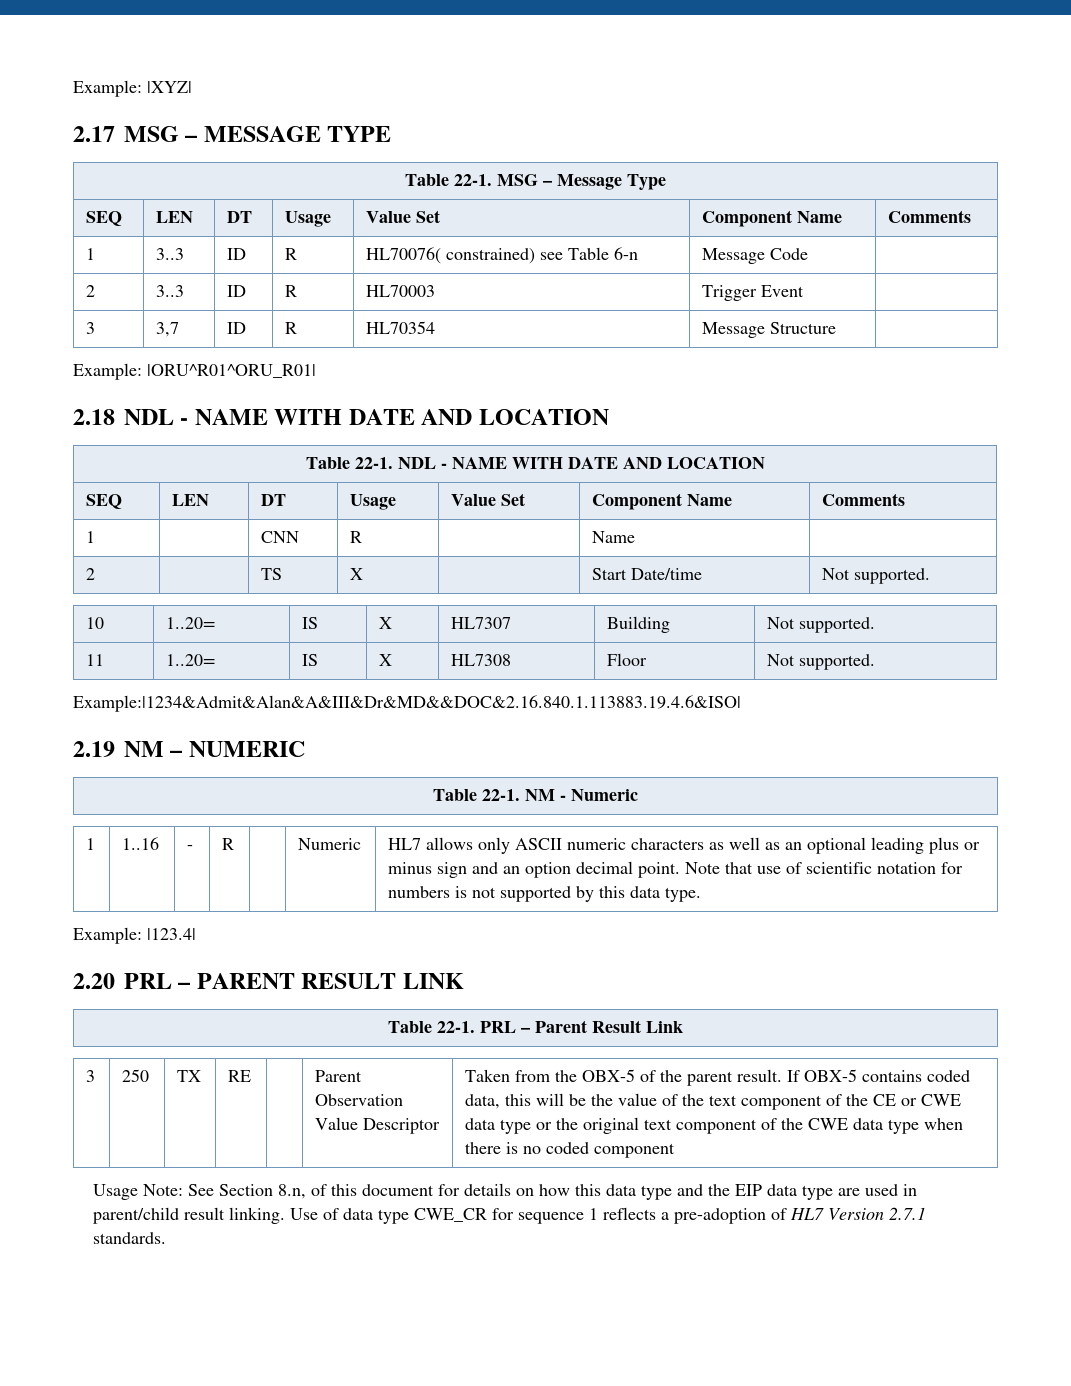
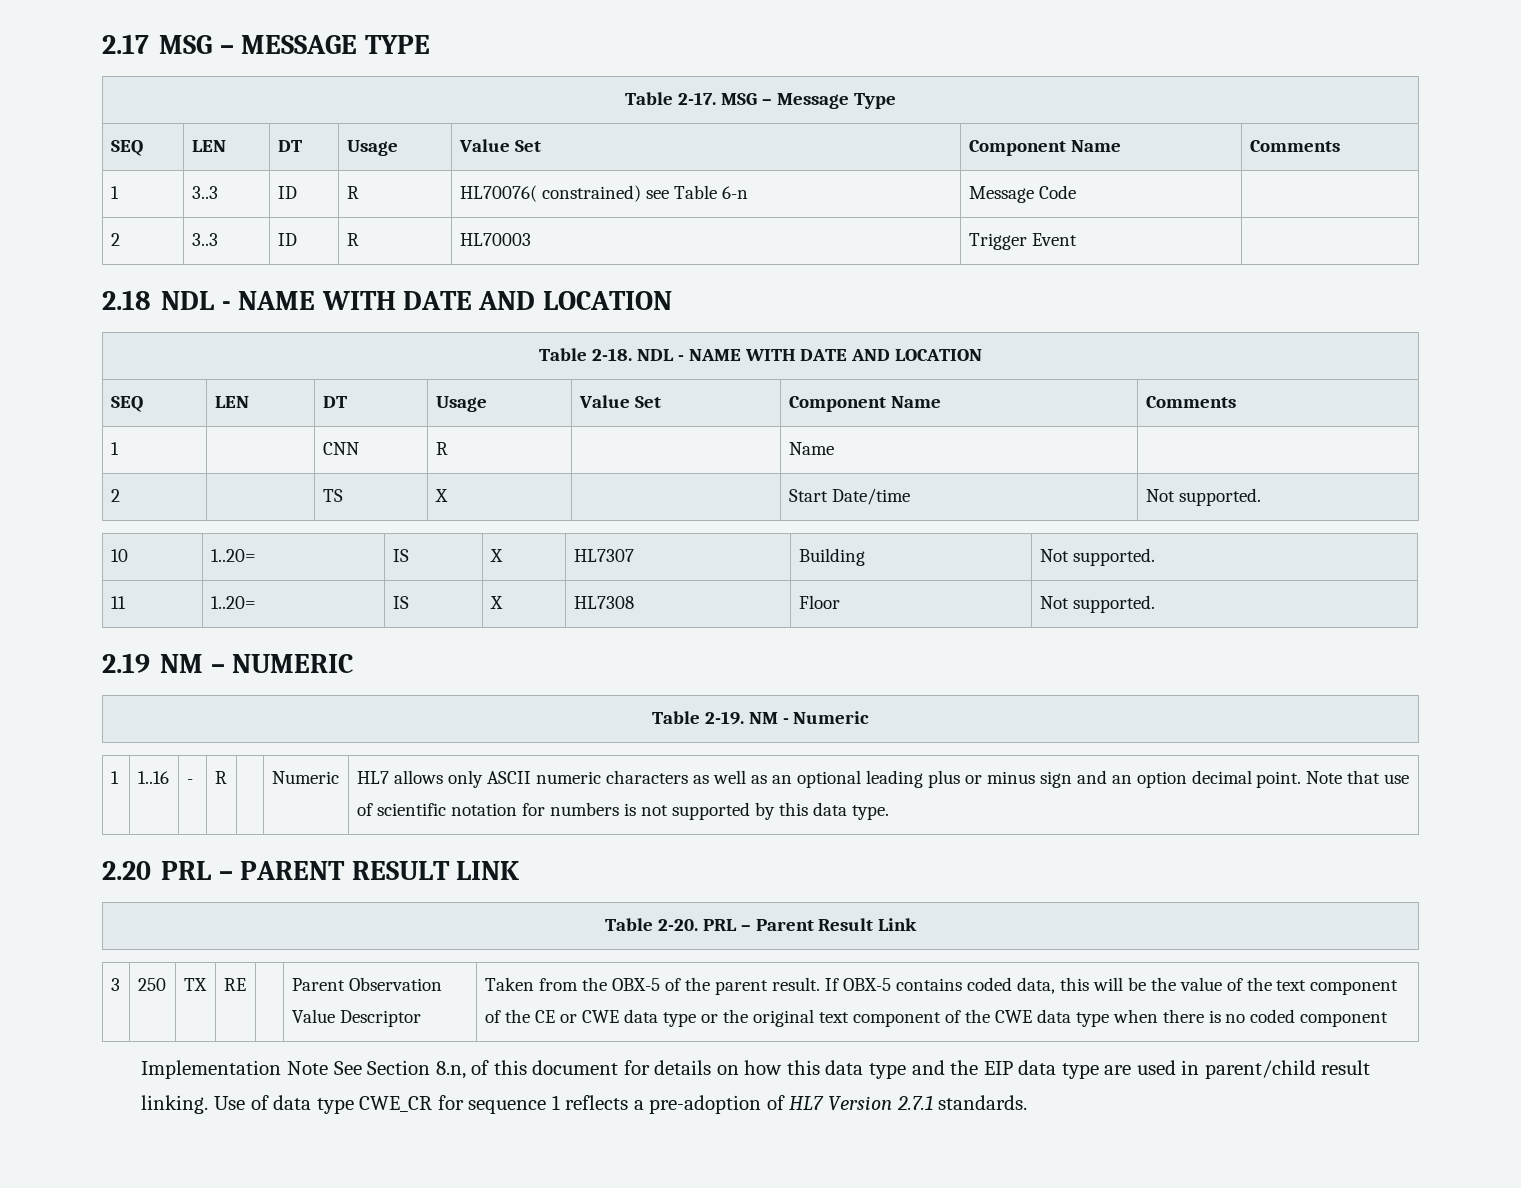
[73,80,192,97] Example: |XYZ| // -> (102, 44) none
[454,174,492,186] 22-1. -> [678,92,717,105] 2-17.
[86,322,96,334] [156,322,180,337] [227,322,247,334] [285,322,298,334] [366,321,436,334] [702,322,837,338] [73,363,316,380] // 3 | 3,7 | ID | R | HL70354 | Message Structure | // Example: |ORU^R01^ORU_R01| -> (1077, 239) none
[354,457,393,469] 22-1. -> [591,348,632,361] 2-18.
[73,695,741,712] // Example:|1234&Admit&Alan&A&III&Dr&MD&&DOC&2.16.840.1.113883.19.4.6&ISO| -> (1155, 604) none
[482,789,520,801] 22-1. -> [704,711,744,725] 2-19.
[73,927,196,944] // Example: |123.4| -> (889, 812) none
[437,1021,475,1033] 22-1. -> [657,919,698,931] 2-20.
[93,1184,184,1200] Usage Note: -> [141,1060,329,1079] Implementation Note

